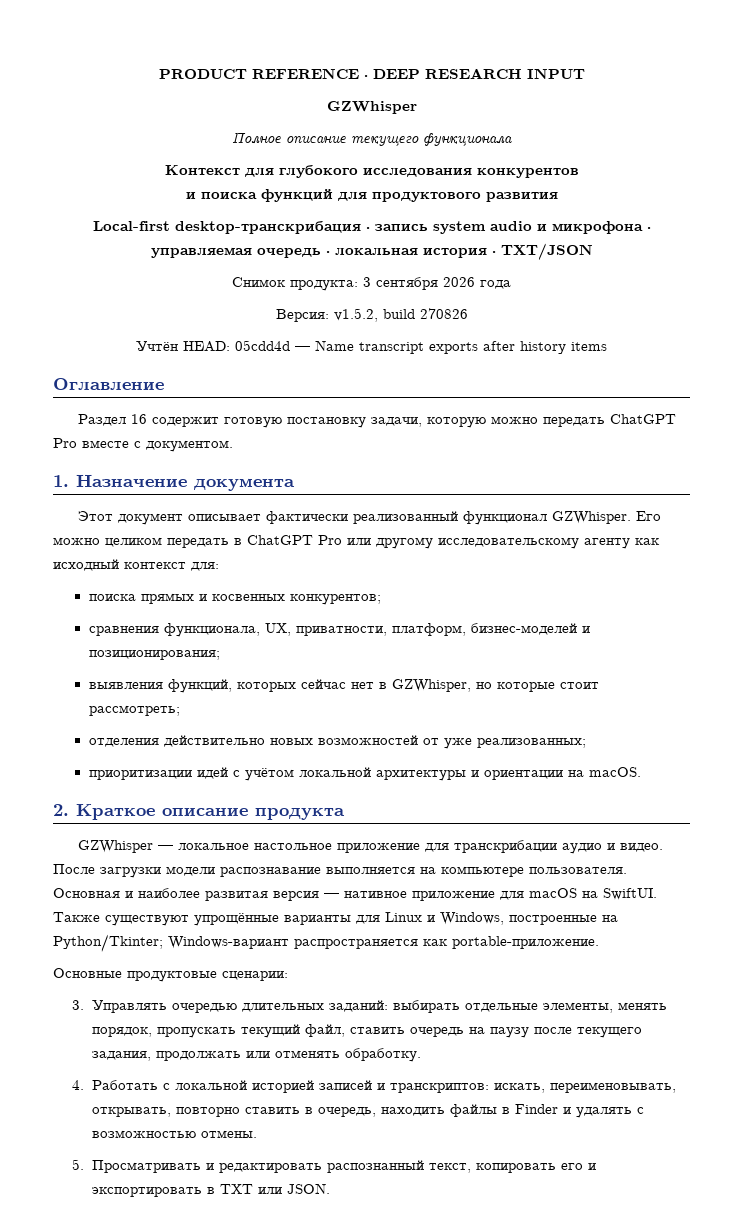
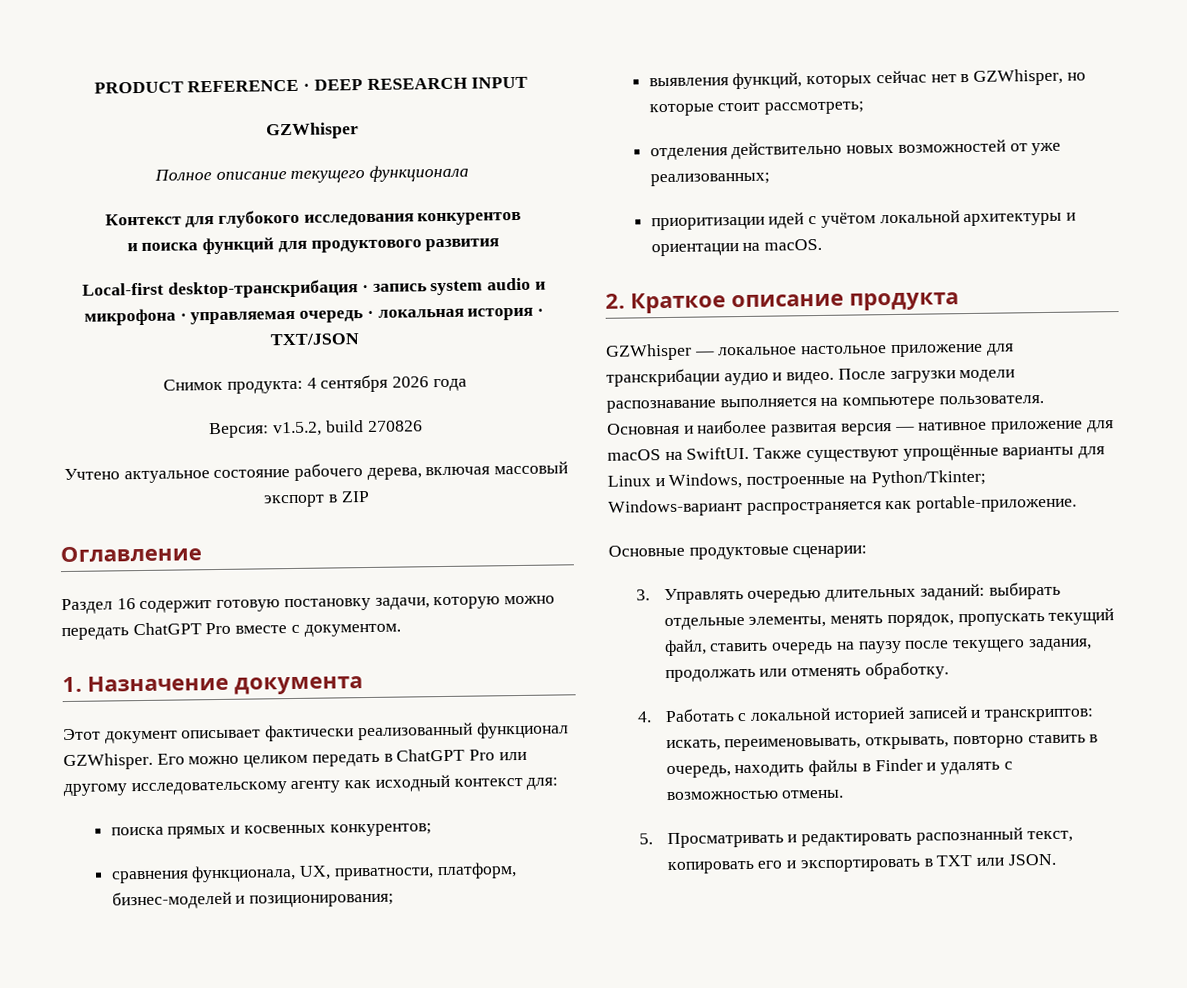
[363,277,371,287] 3 -> [306,377,317,389] 4
[136,340,607,354] Учтён HEAD: 05cdd4d — Name transcript exports after history items -> [63,461,569,484] [263,490,370,508] Учтено актуальное состояние рабочего дерева, включая массовый экспорт в ZIP

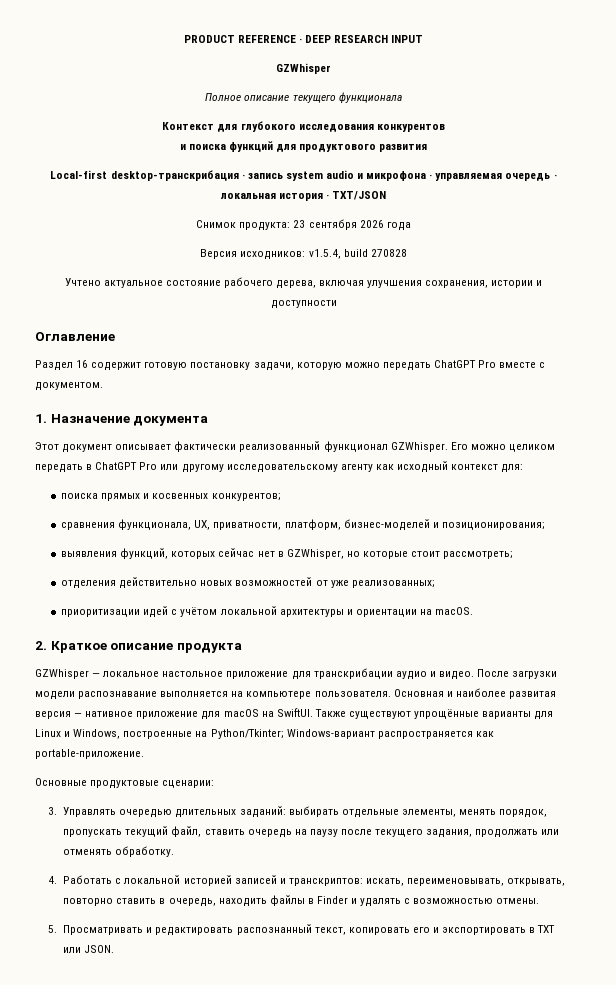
[306,377,317,389] 4 -> [293,220,306,228] 23
[209,420,423,439] Версия: v1.5.2, build 270826 -> [200,249,407,260] Версия исходников: v1.5.4, build 270828
[494,461,569,475] [263,490,370,508] массовый экспорт в ZIP -> [367,280,543,288] [270,300,337,309] улучшения сохранения, истории и доступности

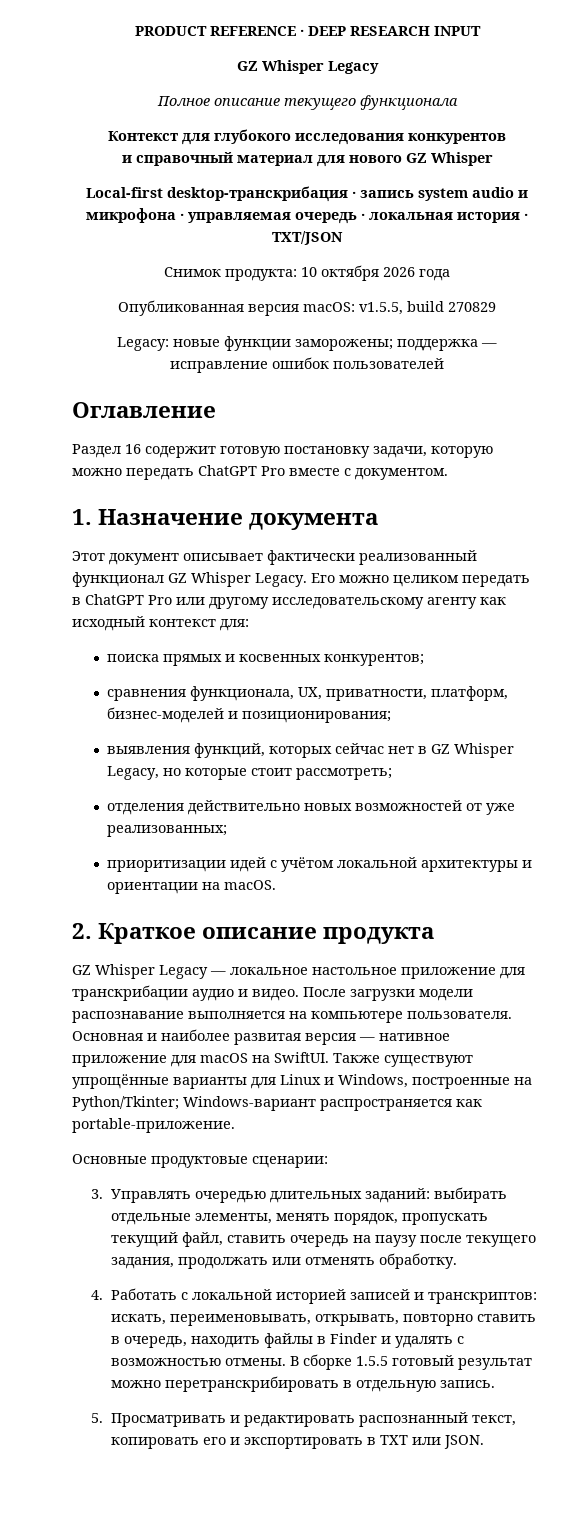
[276,63,331,74] GZWhisper -> [236,60,379,74] GZ Whisper Legacy
[188,141,428,152] поиска функций для продуктового развития -> [135,152,493,167] справочный материал для нового GZ Whisper
[293,219,357,230] 23 сентября -> [301,265,379,281] 10 октября
[200,249,407,260] [64,277,543,289] [270,300,337,309] Версия исходников: v1.5.4, build 270828 // Учтено актуальное состояние рабочего дерева, включая улучшения сохранения, истории и доступности -> [118,300,496,316] [117,336,497,351] [170,357,444,373] Опубликованная версия macOS: v1.5.5, build 270829 // Legacy: новые функции заморожены; поддержка — исправление ошибок пользователей
[390,442,448,452] GZWhisper. -> [168,572,307,587] GZ Whisper Legacy.
[286,549,344,559] GZWhisper, -> [431,743,515,758] [107,766,160,780] GZ Whisper Legacy,
[35,669,89,679] GZWhisper -> [72,964,208,979] GZ Whisper Legacy
(540, 901) none -> [289,1354,532,1370] [110,1376,495,1392] В сборке 1.5.5 готовый результат можно перетранскрибировать в отдельную запись.

